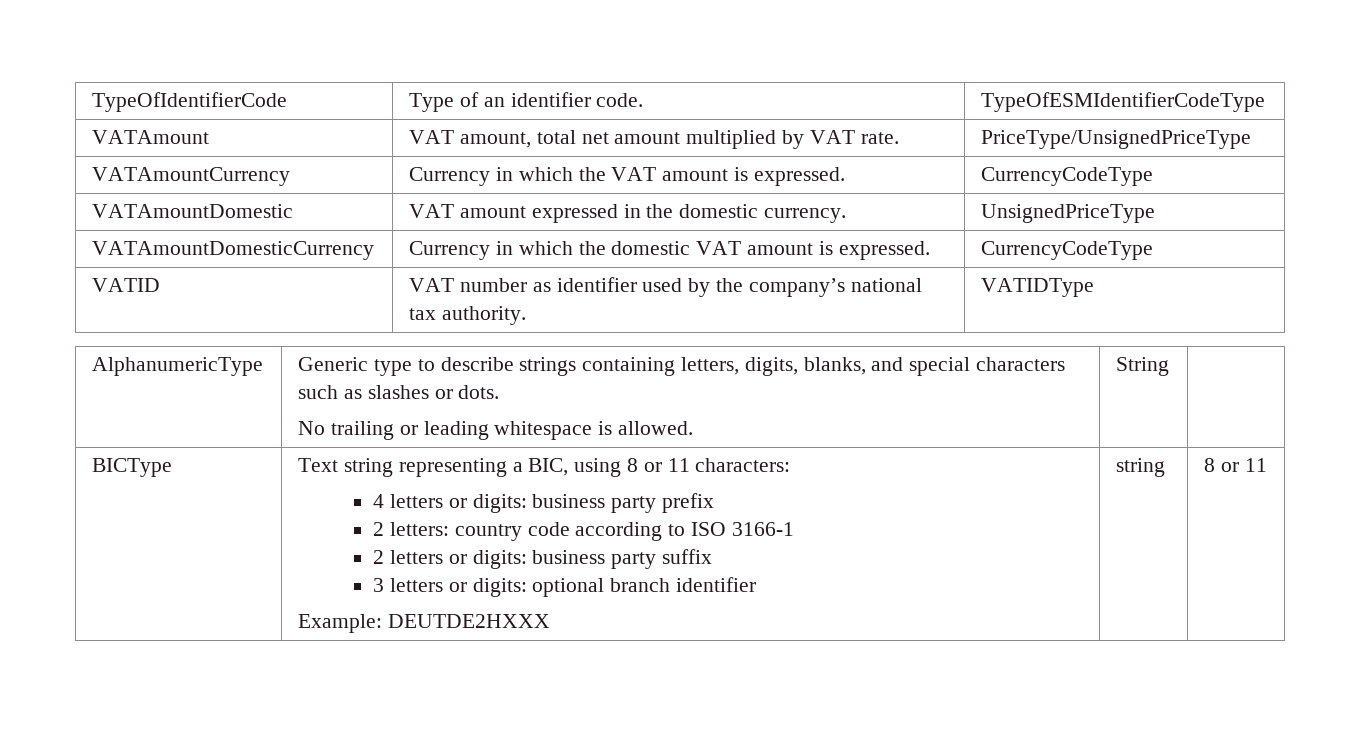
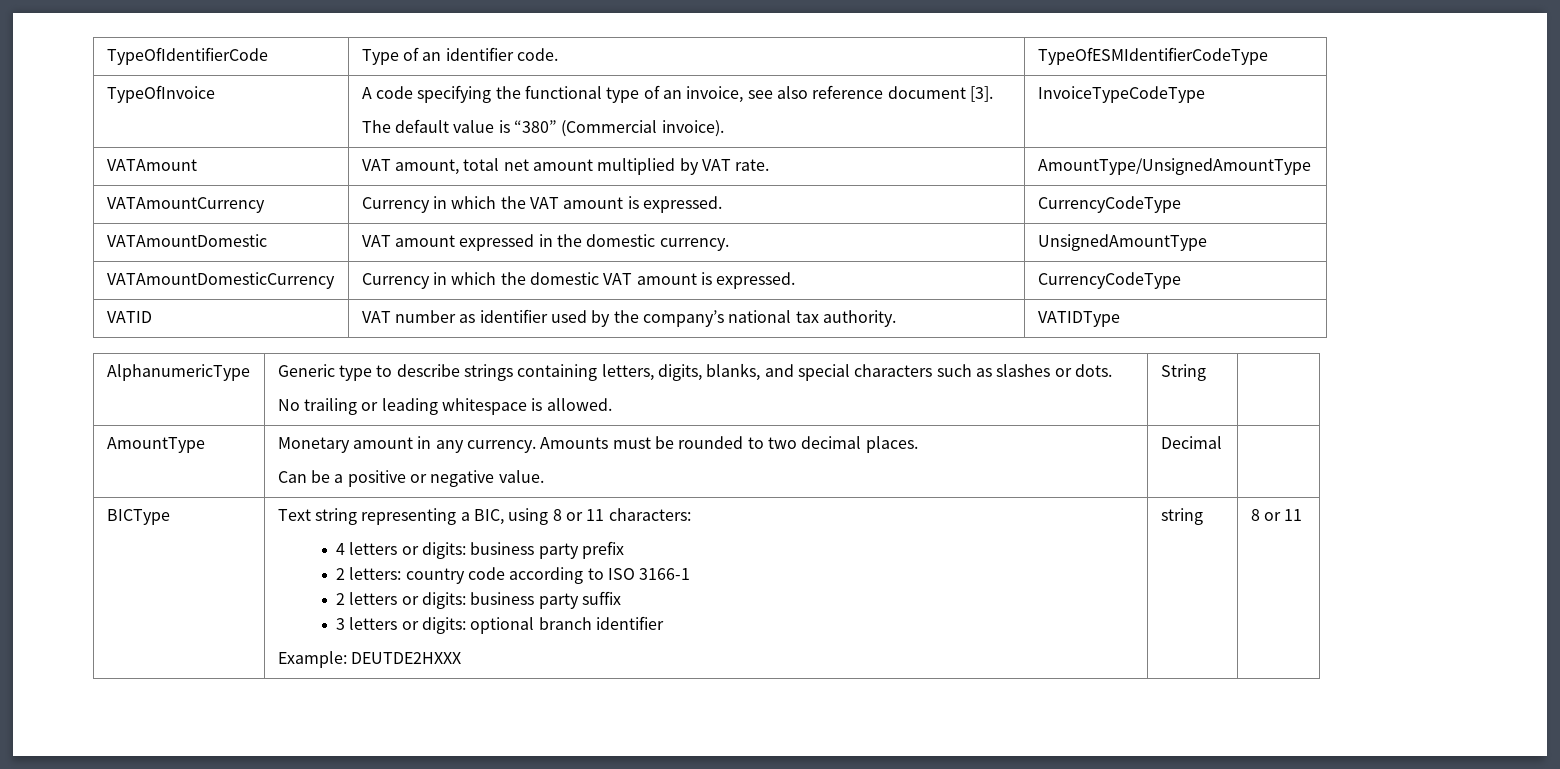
(1266, 102) none -> [106,85,215,103] [361,85,993,103] [361,119,724,137] [1037,86,1205,103] // TypeOfInvoice | A code specifying the functional type of an invoice, see also reference document [3]. // The default value is “380” (Commercial invoice). | InvoiceTypeCodeType
[981,130,1252,149] PriceType/UnsignedPriceType -> [1037,158,1311,175] AmountType/UnsignedAmountType
[981,204,1156,223] UnsignedPriceType -> [1037,234,1207,251] UnsignedAmountType
(1170, 366) none -> [106,437,205,453] [277,436,918,453] [277,470,544,487] [1160,436,1222,449] // AmountType | Monetary amount in any currency. Amounts must be rounded to two decimal places. // Can be a positive or negative value. | Decimal |

